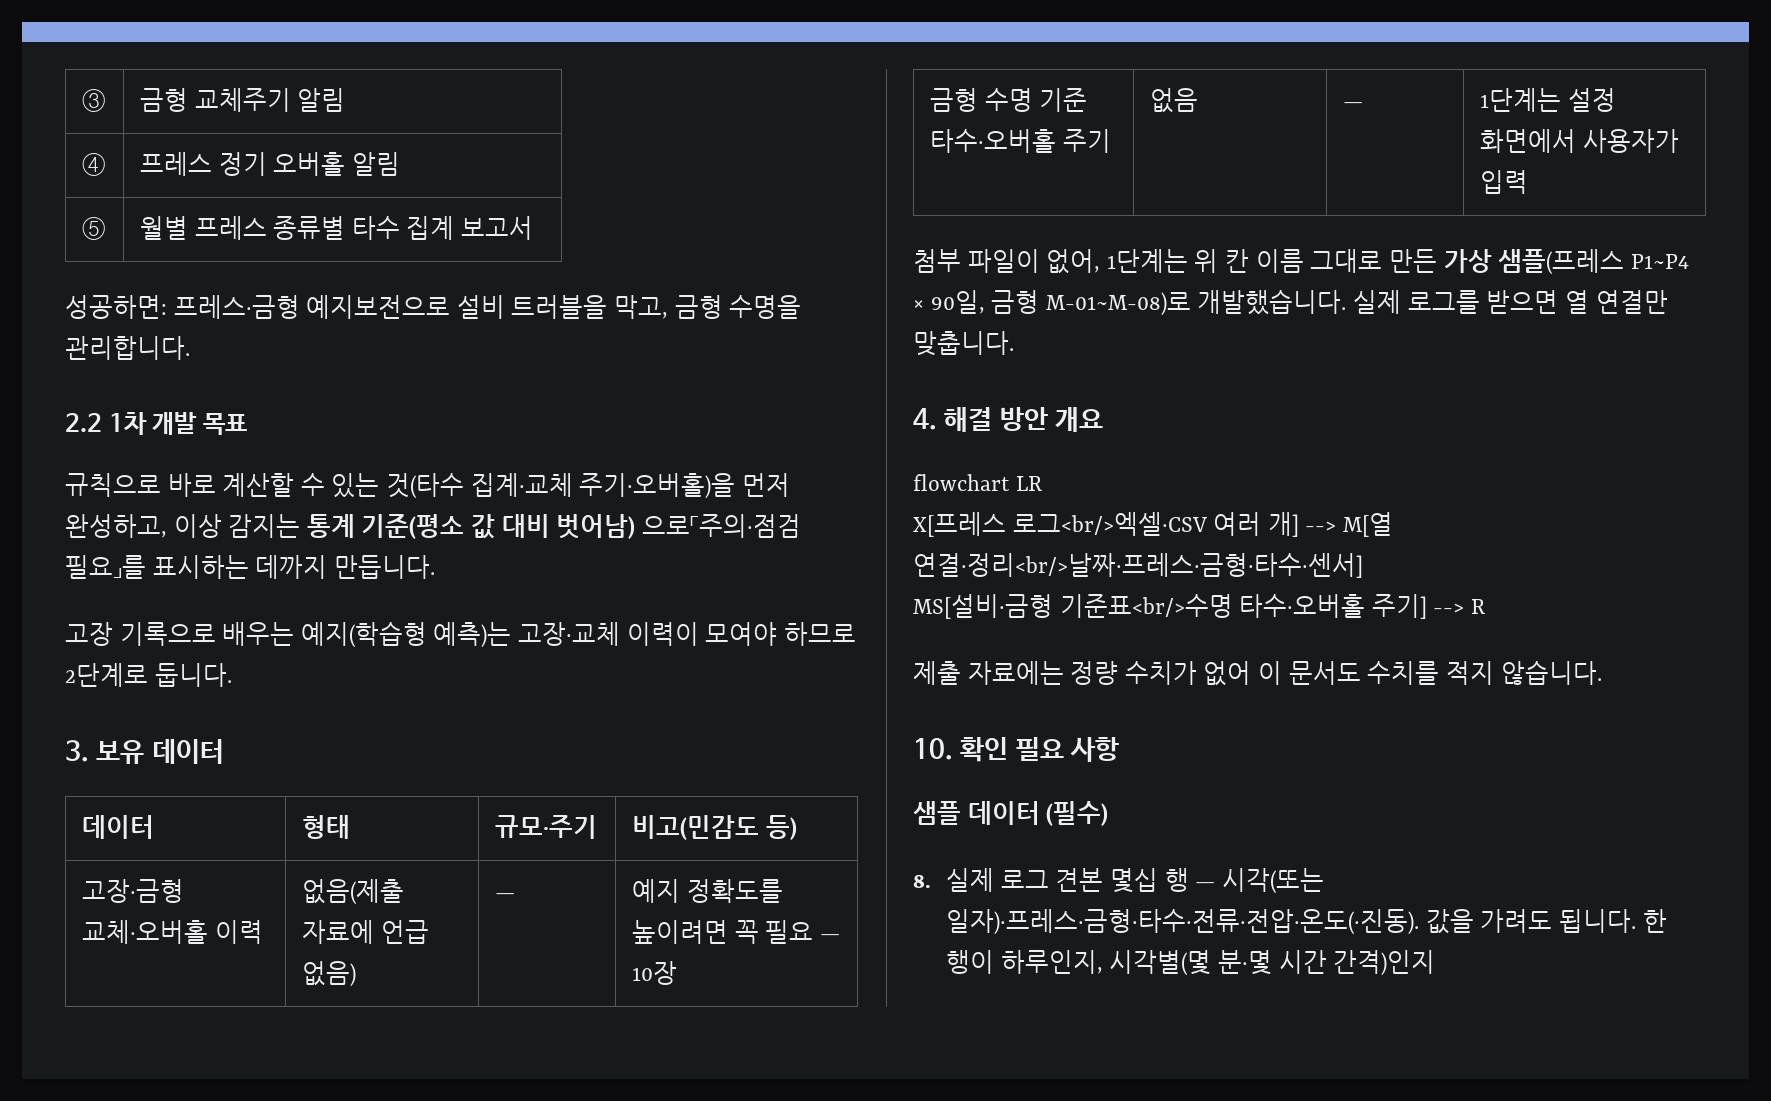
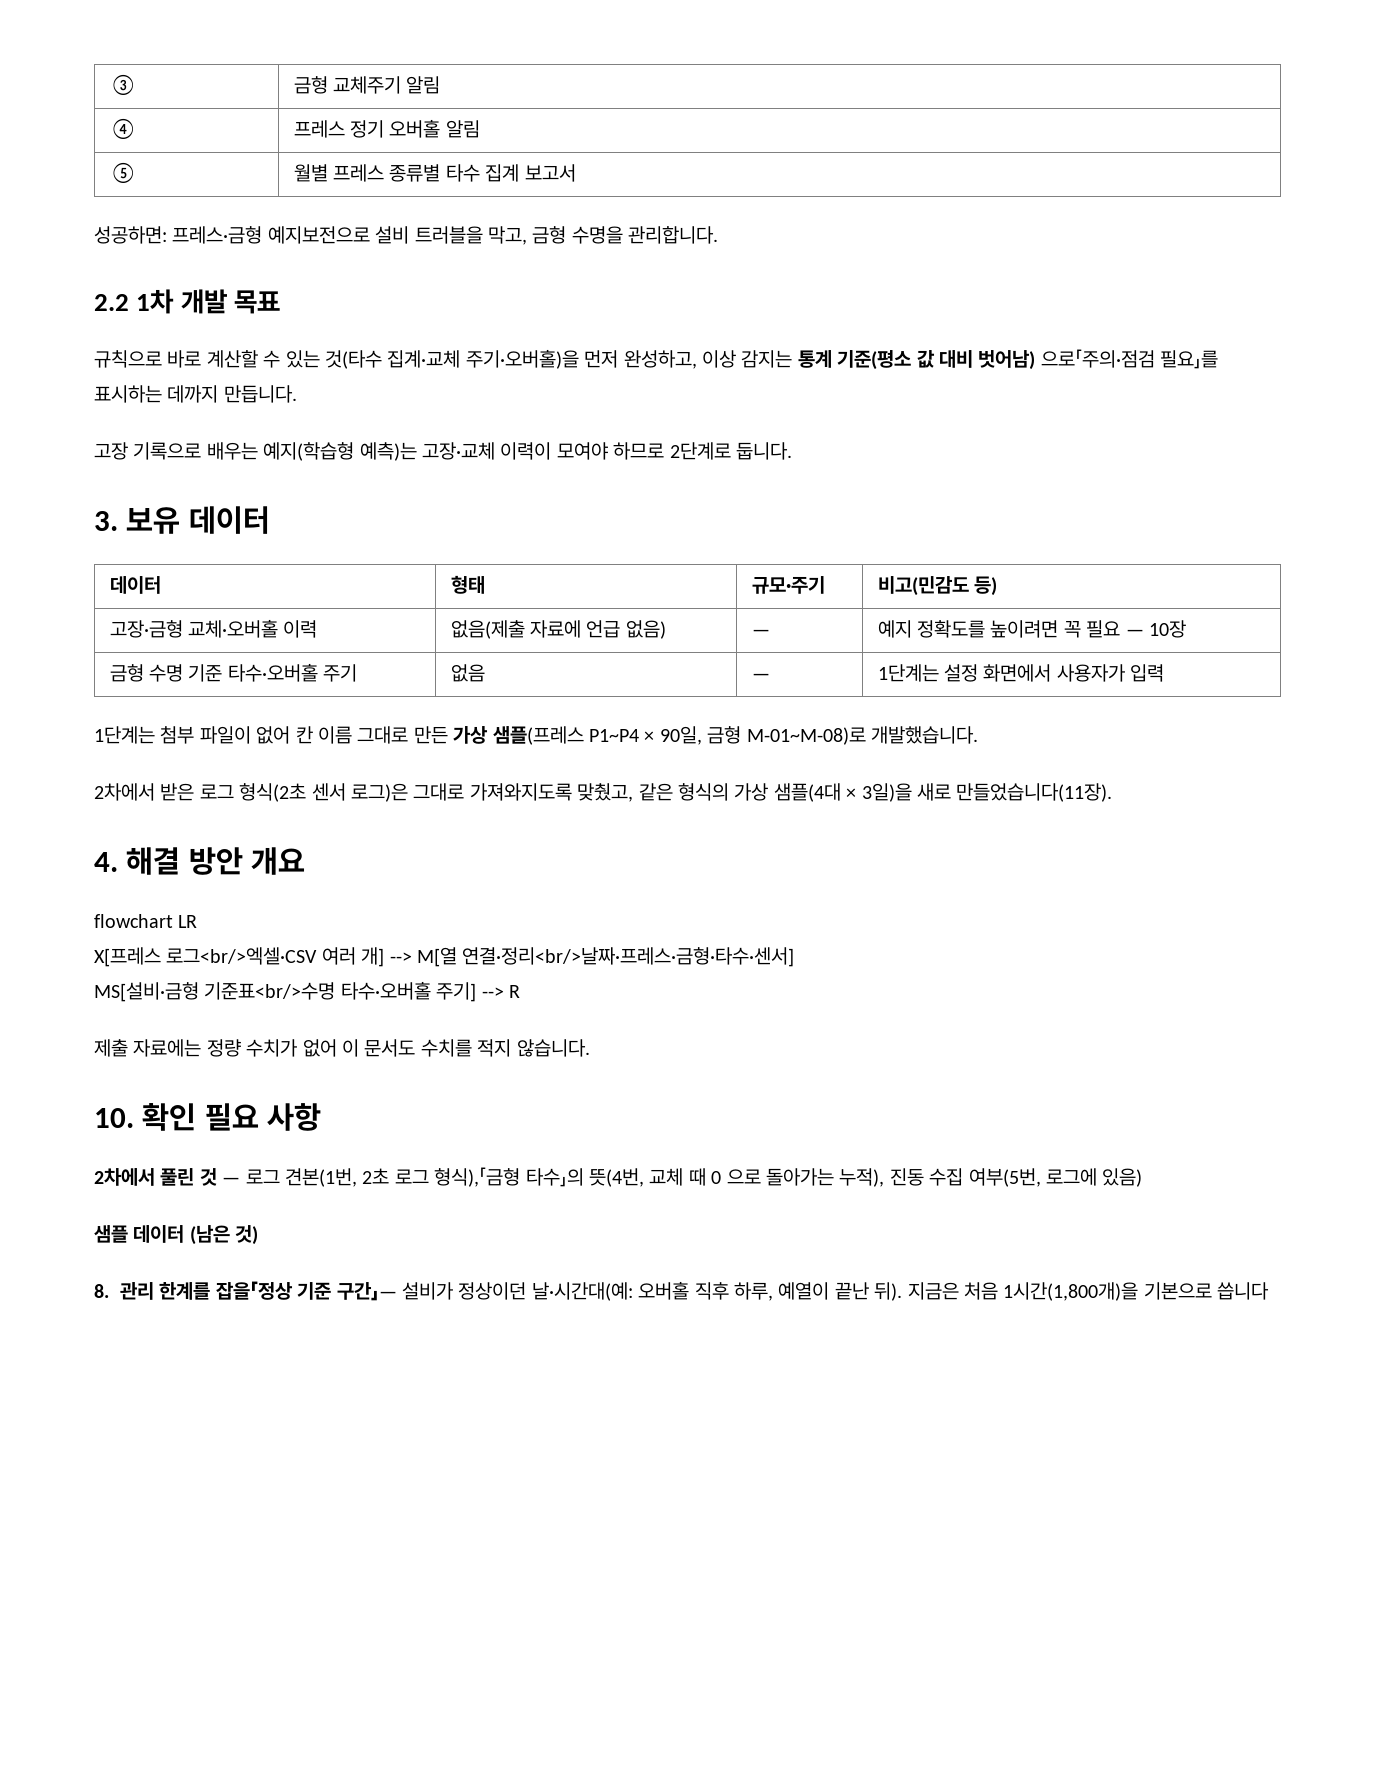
(1528, 182) none -> [94,726,155,744] 1단계는
[1046,249,1219,274] 없어, 1단계는 위 -> [256,726,291,744] 없어
[1353,290,1668,314] [913,331,1014,356] 실제 로그를 받으면 열 연결만 맞춥니다. -> [94,783,1113,802] // 2차에서 받은 로그 형식(2초 센서 로그)은 그대로 가져와지도록 맞췄고, 같은 형식의 가상 샘플(4대 × 3일)을 새로 만들었습니다(11장).
(1119, 749) none -> [94,1167,1143,1187] // 2차에서 풀린 것 — 로그 견본(1번, 2초 로그 형식),「금형 타수」의 뜻(4번, 교체 때 0 으로 돌아가는 누적), 진동 수집 여부(5번, 로그에 있음)
[1046,801,1109,826] (필수) -> [189,1225,259,1245] (남은 것)
[946,868,1324,894] [946,909,1667,935] [946,950,1436,976] 실제 로그 견본 몇십 행 — 시각(또는 일자)·프레스·금형·타수·전류·전압·온도(·진동). 값을 가려도 됩니다. 한 행이 하루인지, 시각별(몇 분·몇 시간 간격)인지 -> [119,1281,1270,1301] 관리 한계를 잡을「정상 기준 구간」— 설비가 정상이던 날·시간대(예: 오버홀 직후 하루, 예열이 끝난 뒤). 지금은 처음 1시간(1,800개)을 기본으로 씁니다

